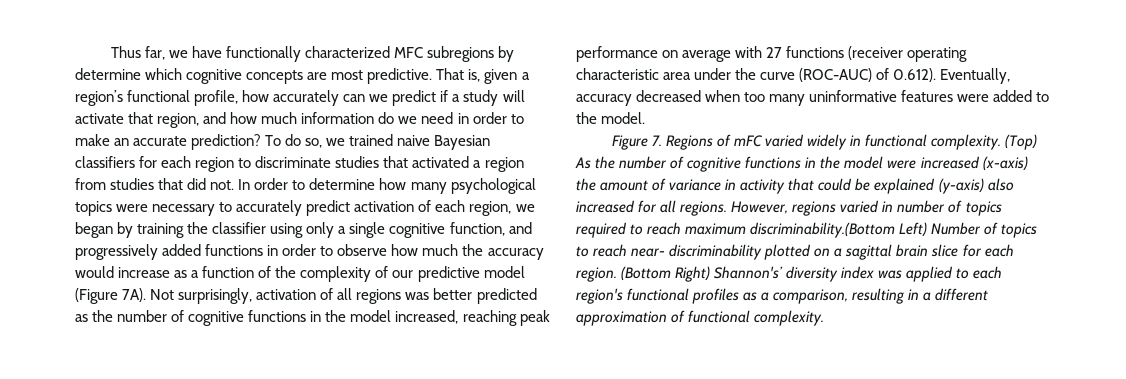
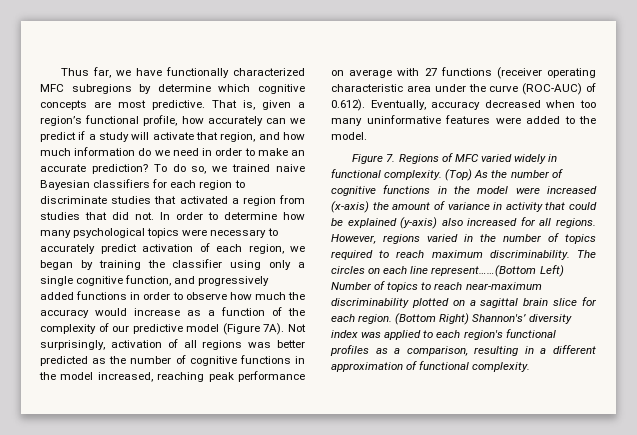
[734,135,763,147] mFC -> [454,154,479,162] MFC
(894, 206) none -> [480,234,496,242] the
[750,222,896,238] discriminability.(Bottom -> [489,250,596,260] [331,265,537,277] discriminability. The circles on each line represent……(Bottom
[631,248,666,257] near- -> [465,282,542,290] near-maximum

